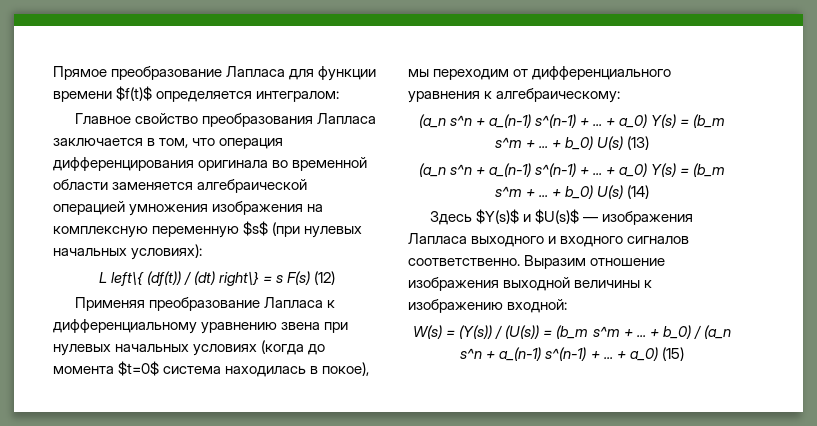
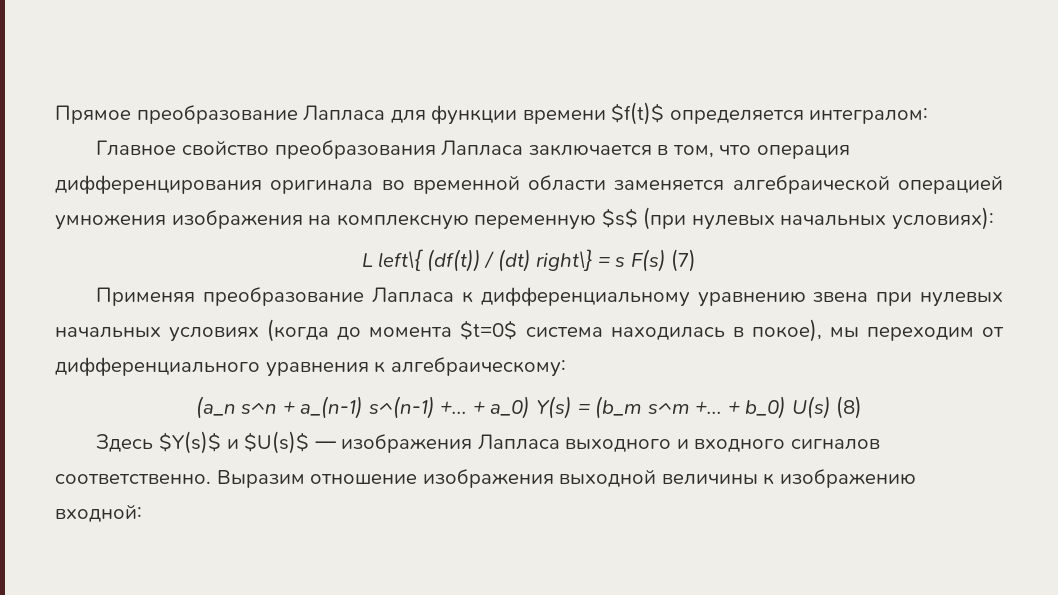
[314,271,336,285] (12) -> [671,249,697,272] (7)
[579,114,726,128] [494,136,650,150] [418,163,726,177] [494,185,650,199] + ... + a_0) Y(s) = (b_m s^m + ... + b_0) U(s) (13) // (a_n s^n + a_(n-1) s^(n-1) + ... + a_0) Y(s) = (b_m s^m + ... + b_0) U(s) (14) -> [440,396,863,419] +... + a_0) Y(s) = (b_m s^m +... + b_0) U(s) (8)
[413,325,731,339] [460,347,684,361] // W(s) = (Y(s)) / (U(s)) = (b_m s^m + ... + b_0) / (a_n s^n + a_(n-1) s^(n-1) + ... + a_0) (15) -> (142, 513) none

